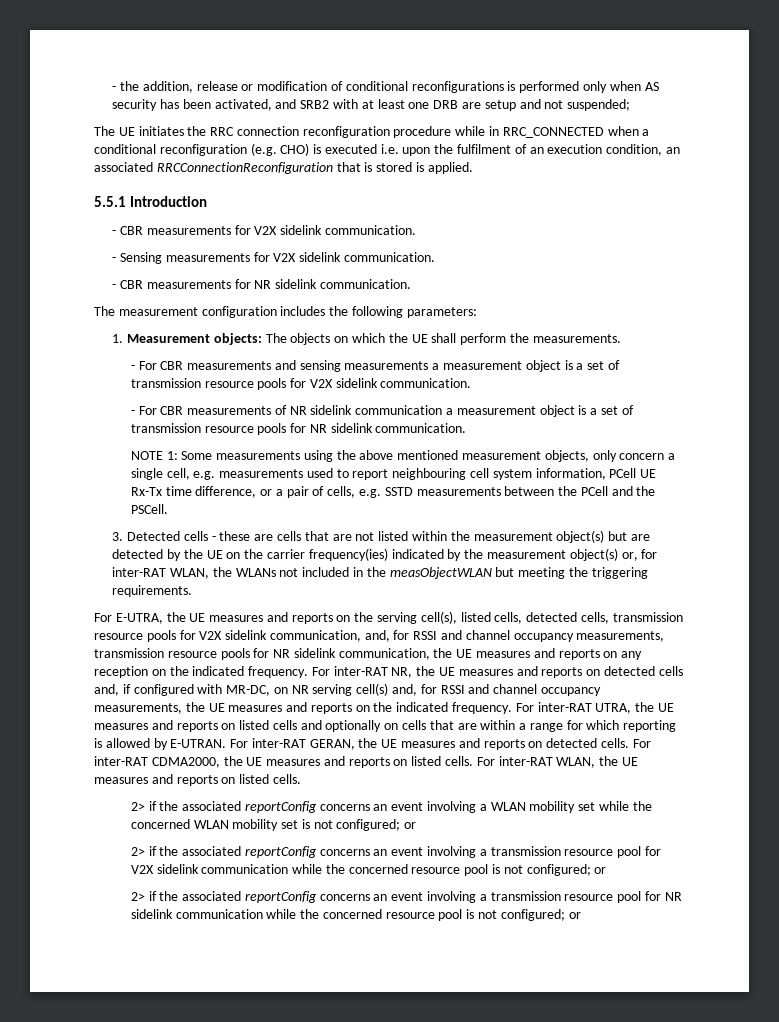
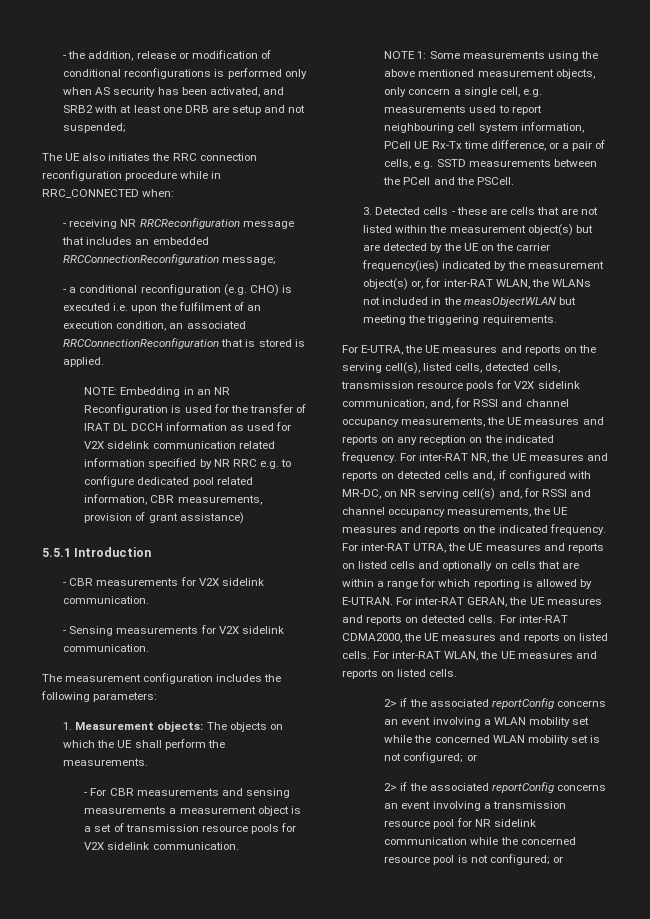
(135, 131) none -> [82,153,106,161] also
[607,126,639,136] when -> [142,189,175,197] [63,218,294,229] [62,237,209,245] [63,254,277,265] [63,289,67,293] when: // - receiving NR RRCReconfiguration message that includes an embedded RRCConnectionReconfiguration message; // -
(473, 168) none -> [84,387,230,397] [84,404,307,415] [84,422,292,431] [84,441,275,449] [84,458,292,469] [84,476,253,487] [84,494,262,505] [84,512,244,524] // NOTE: Embedding in an NR Reconfiguration is used for the transfer of IRAT DL DCCH information as used for V2X sidelink communication related information specified by NR RRC e.g. to configure dedicated pool related information, CBR measurements, provision of grant assistance)
[112,279,412,289] // - CBR measurements for NR sidelink communication. -> (150, 648) none
[130,405,634,417] [130,423,467,435] // - For CBR measurements of NR sidelink communication a measurement object is a set of transmission resource pools for NR sidelink communication. -> (239, 846) none
[94,648,430,660] transmission resource pools for NR sidelink communication, -> (486, 422) none
[130,846,661,858] [130,864,607,876] // 2> if the associated reportConfig concerns an event involving a transmission resource pool for V2X sidelink communication while the concerned resource pool is not configured; or -> (477, 757) none

